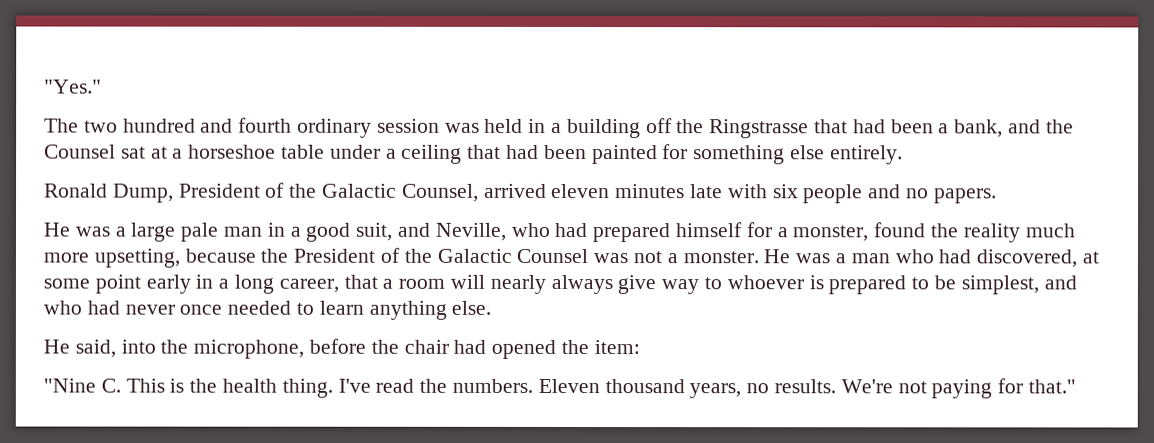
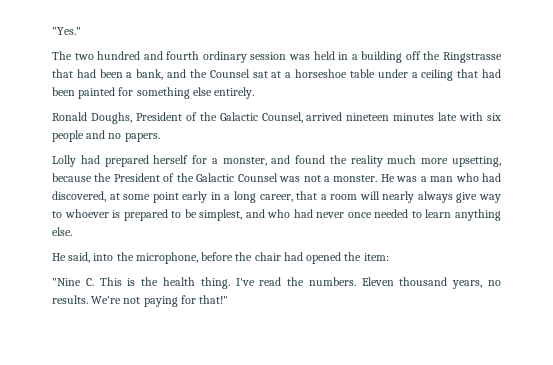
[112,183,174,203] Dump, -> [90,112,132,124] Doughs,
[551,183,611,199] eleven -> [346,113,390,121] nineteen
[43,222,550,242] He was a large pale man in a good suit, and Neville, who -> [52,155,76,167] Lolly
[675,222,743,238] himself -> [153,155,189,164] herself
(869, 233) none -> [271,155,291,164] and
[1028,379,1077,394] that." -> [199,295,229,304] that!"

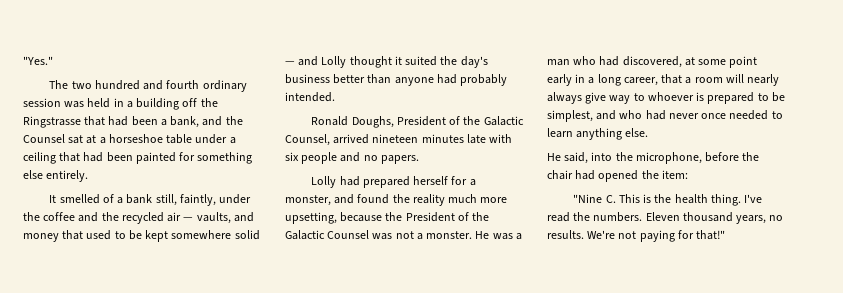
(255, 93) none -> [49,194,252,206] [23,212,254,224] [23,230,260,242] [285,56,488,68] [285,74,508,86] [285,92,335,102] // It smelled of a bank still, faintly, under the coffee and the recycled air — vaults, and money that used to be kept somewhere solid — and Lolly thought it suited the day's business better than anyone had probably intended.

